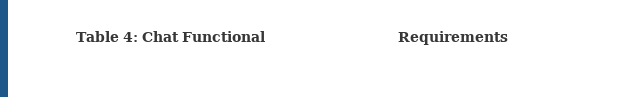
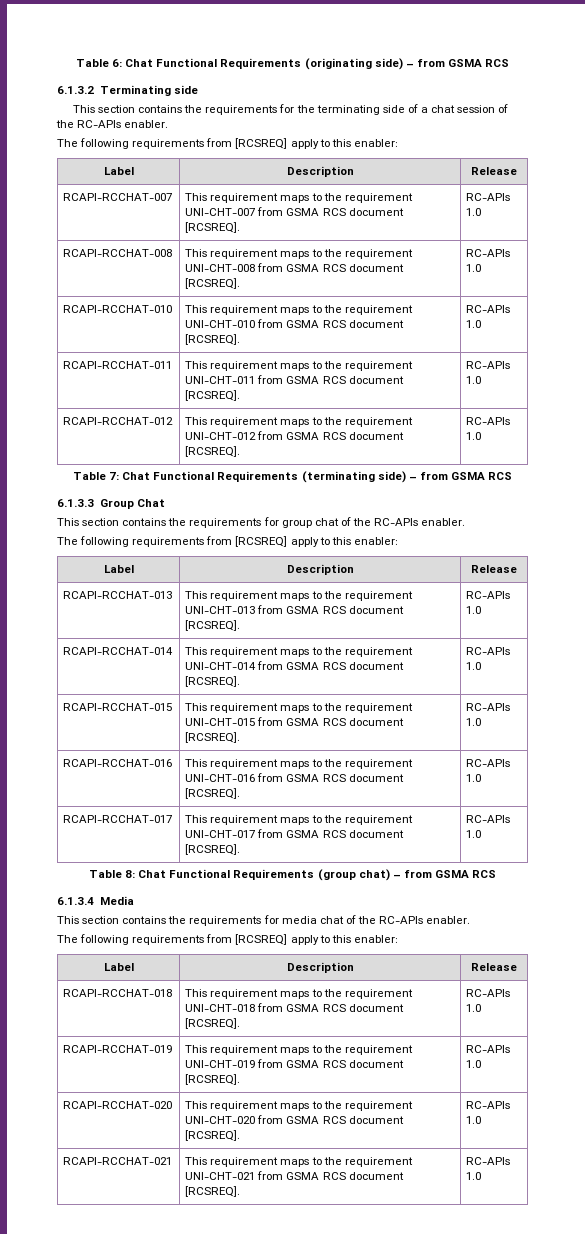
[75,31,508,45] Table 4: Chat Functional Requirements -> [75,58,510,70] [57,85,198,96] [72,104,509,115] [56,120,169,128] [57,138,398,149] [103,167,134,175] [286,166,354,177] [471,167,517,175] [63,193,173,201] [185,193,413,203] [185,207,404,216] [185,222,241,233] [466,193,511,201] [466,208,482,216] [63,249,173,257] [185,249,413,259] [185,263,404,272] [185,278,241,289] [466,249,511,257] [466,264,482,272] [63,305,173,313] [185,305,413,315] [185,319,404,328] [185,334,241,345] [466,305,511,313] [466,320,482,328] [63,361,173,369] [185,361,413,371] [185,375,404,384] [185,390,241,401] [466,361,511,369] [466,376,482,384] [63,417,174,425] [185,417,413,427] [185,431,404,440] [185,446,241,457] [466,417,511,425] [466,432,482,440] [72,471,513,483] [57,499,165,509] [57,517,466,528] [57,536,398,547] [103,565,134,573] [286,564,354,575] [471,565,517,573] [63,591,173,599] [185,591,413,601] [185,605,404,614] [185,620,241,631] [466,591,511,599] [466,606,482,614] [63,647,174,655] [185,647,413,657] [185,661,404,670] [185,676,241,687] [466,647,511,655] [466,662,482,670] [63,703,173,711] [185,703,413,713] [185,717,404,726] [185,732,241,743] [466,703,511,711] [466,718,482,726] [63,759,173,767] [185,759,413,769] [185,773,404,782] [185,788,241,799] [466,759,511,767] [466,774,482,782] [63,815,173,823] [185,815,413,825] [185,829,404,838] [185,844,241,855] [466,815,511,823] [466,830,482,838] [88,869,497,881] [57,896,134,905] [57,915,471,926] [57,934,398,945] [103,963,134,971] [286,962,354,973] [471,963,517,971] [63,989,173,997] [185,989,413,999] [185,1003,404,1012] [185,1018,241,1029] [466,989,511,997] [466,1004,482,1012] [63,1045,173,1053] [185,1045,413,1055] [185,1059,404,1068] [185,1074,241,1085] [466,1045,511,1053] [466,1060,482,1068] [63,1101,173,1109] [185,1101,413,1111] [185,1115,404,1124] [185,1130,241,1141] [466,1101,511,1109] [466,1116,482,1124] [63,1157,173,1165] [185,1157,413,1167] [185,1171,404,1180] [185,1186,241,1197] [466,1157,511,1165] [466,1172,482,1180] Table 6: Chat Functional Requirements (originating side) – from GSMA RCS // 6.1.3.2 Terminating side // This section contains the requirements for the terminating side of a chat session of the RC-APIs enabler. // The following requirements from [RCSREQ] apply to this enabler: // Label | Description | Release // RCAPI-RCCHAT-007 | This requirement maps to the requirement UNI-CHT-007 from GSMA RCS document [RCSREQ]. | RC-APIs 1.0 // RCAPI-RCCHAT-008 | This requirement maps to the requirement UNI-CHT-008 from GSMA RCS document [RCSREQ]. | RC-APIs 1.0 // RCAPI-RCCHAT-010 | This requirement maps to the requirement UNI-CHT-010 from GSMA RCS document [RCSREQ]. | RC-APIs 1.0 // RCAPI-RCCHAT-011 | This requirement maps to the requirement UNI-CHT-011 from GSMA RCS document [RCSREQ]. | RC-APIs 1.0 // RCAPI-RCCHAT-012 | This requirement maps to the requirement UNI-CHT-012 from GSMA RCS document [RCSREQ]. | RC-APIs 1.0 // Table 7: Chat Functional Requirements (terminating side) – from GSMA RCS // 6.1.3.3 Group Chat // This section contains the requirements for group chat of the RC-APIs enabler. // The following requirements from [RCSREQ] apply to this enabler: // Label | Description | Release // RCAPI-RCCHAT-013 | This requirement maps to the requirement UNI-CHT-013 from GSMA RCS document [RCSREQ]. | RC-APIs 1.0 // RCAPI-RCCHAT-014 | This requirement maps to the requirement UNI-CHT-014 from GSMA RCS document [RCSREQ]. | RC-APIs 1.0 // RCAPI-RCCHAT-015 | This requirement maps to the requirement UNI-CHT-015 from GSMA RCS document [RCSREQ]. | RC-APIs 1.0 // RCAPI-RCCHAT-016 | This requirement maps to the requirement UNI-CHT-016 from GSMA RCS document [RCSREQ]. | RC-APIs 1.0 // RCAPI-RCCHAT-017 | This requirement maps to the requirement UNI-CHT-017 from GSMA RCS document [RCSREQ]. | RC-APIs 1.0 // Table 8: Chat Functional Requirements (group chat) – from GSMA RCS // 6.1.3.4 Media // This section contains the requirements for media chat of the RC-APIs enabler. // The following requirements from [RCSREQ] apply to this enabler: // Label | Description | Release // RCAPI-RCCHAT-018 | This requirement maps to the requirement UNI-CHT-018 from GSMA RCS document [RCSREQ]. | RC-APIs 1.0 // RCAPI-RCCHAT-019 | This requirement maps to the requirement UNI-CHT-019 from GSMA RCS document [RCSREQ]. | RC-APIs 1.0 // RCAPI-RCCHAT-020 | This requirement maps to the requirement UNI-CHT-020 from GSMA RCS document [RCSREQ]. | RC-APIs 1.0 // RCAPI-RCCHAT-021 | This requirement maps to the requirement UNI-CHT-021 from GSMA RCS document [RCSREQ]. | RC-APIs 1.0

